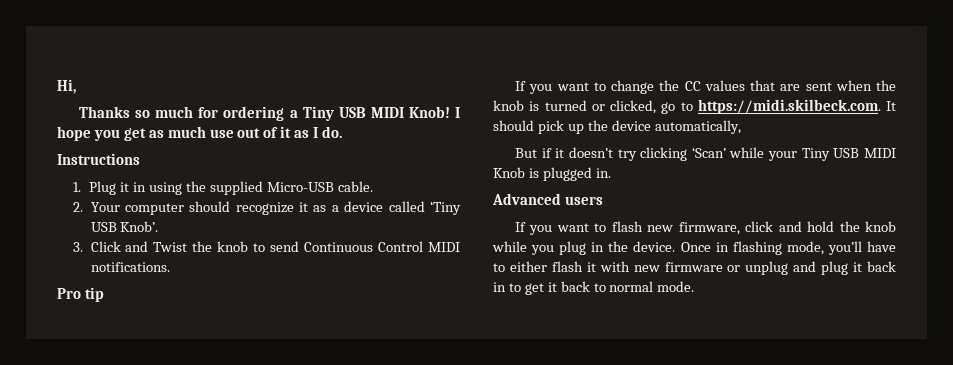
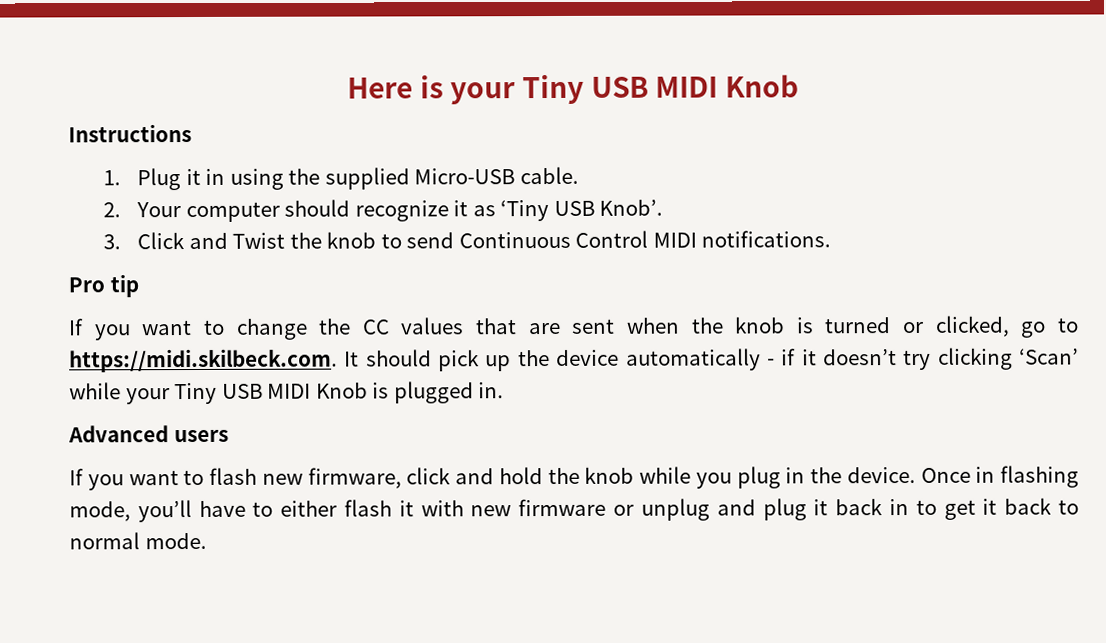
[57,79,76,94] [78,106,461,121] [57,126,343,141] Hi, // Thanks so much for ordering a Tiny USB MIDI Knob! I hope you get as much use out of it as I do. -> [347,74,799,105] Here is your Tiny USB MIDI Knob
[331,201,425,212] a device called -> (496, 211) none
[654,120,741,134] [514,148,537,158] automatically, // But -> [625,348,775,371] automatically -

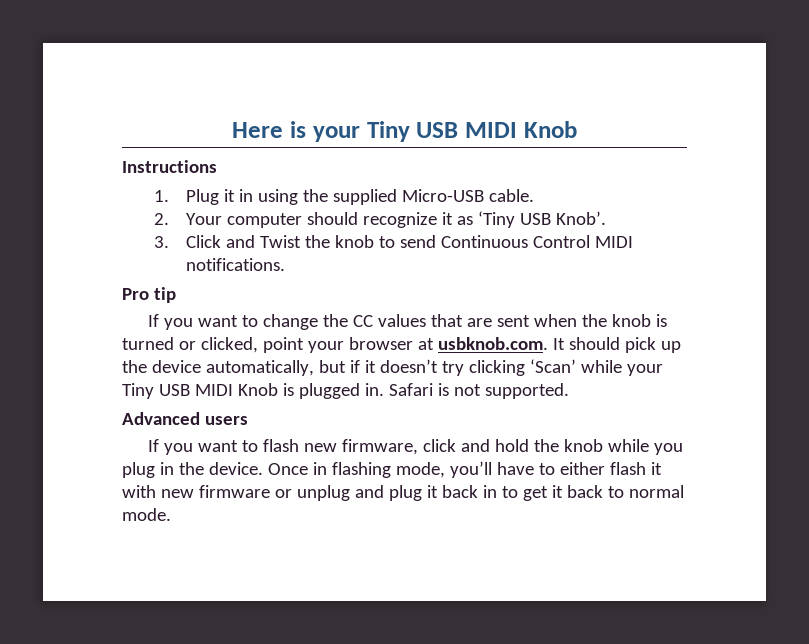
[1021,317,1080,338] [69,348,338,373] go to https://midi.skilbeck.com. -> [262,337,548,353] point your browser at usbknob.com.
[625,348,775,371] automatically - -> [205,360,346,376] automatically, but
(505, 390) none -> [388,383,569,399] Safari is not supported.

